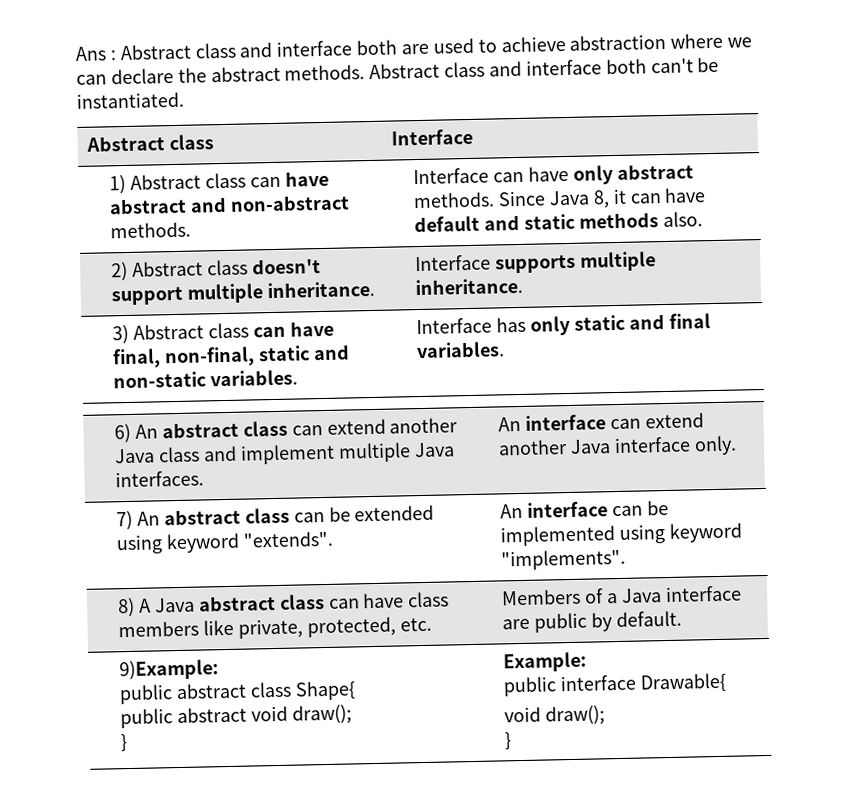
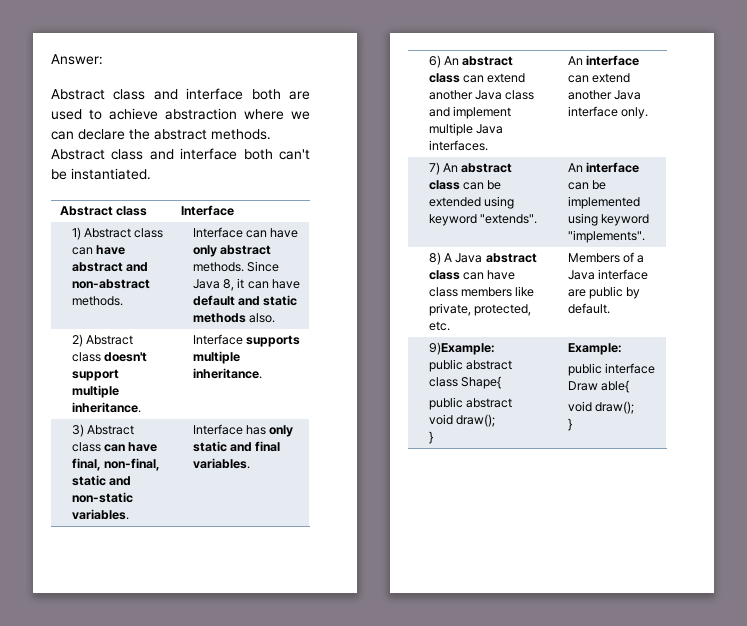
[75,46,117,61] Ans : -> [51,54,103,65] Answer: //
[639,672,727,693] Drawable{ -> [567,380,630,393] Draw able{

